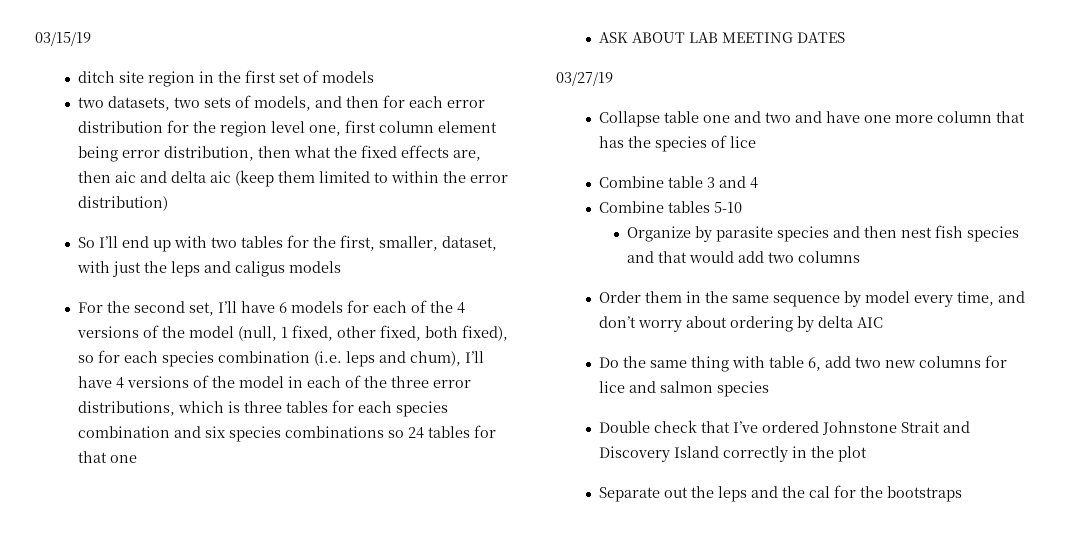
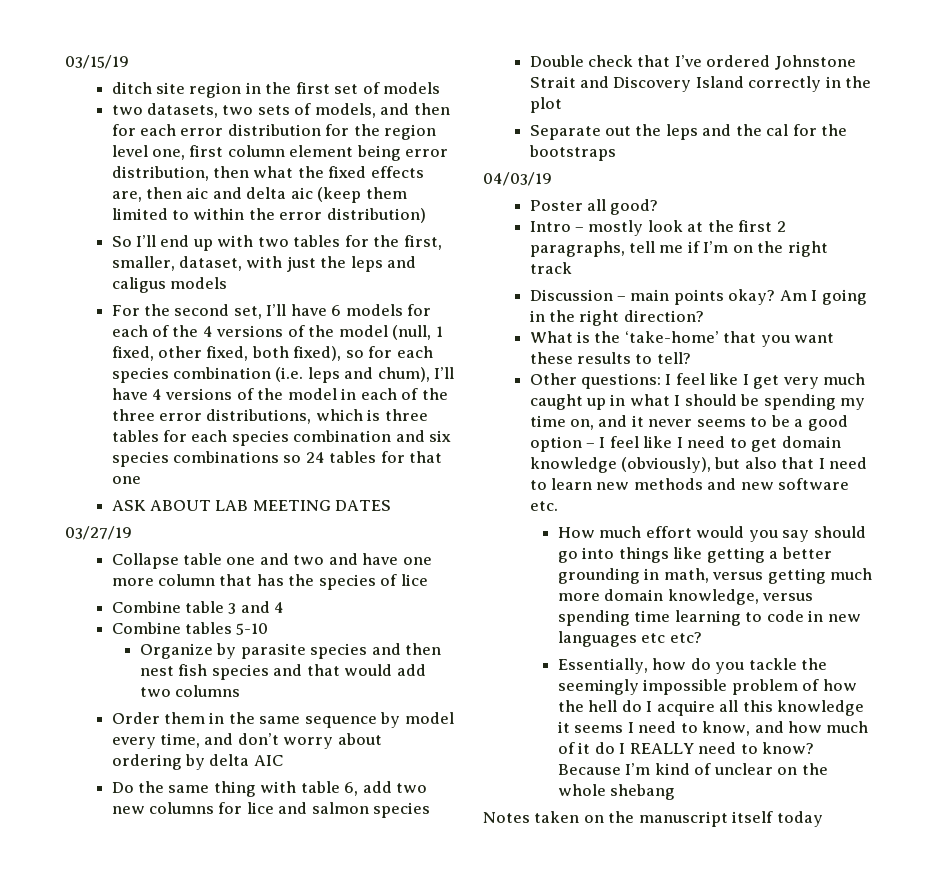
(963, 494) none -> [483,172,552,186] [529,199,659,215] [529,220,786,236] [529,241,828,257] [529,262,572,274] [529,289,867,305] [529,310,704,326] [529,331,835,347] [529,352,691,364] [529,373,866,389] [529,394,866,410] [529,415,848,431] [529,436,841,452] [529,457,868,473] [529,478,850,490] [529,501,558,511] [557,526,866,542] [557,547,832,563] [557,568,873,584] [557,589,814,605] [557,610,861,626] [557,631,702,647] [557,658,828,674] [557,679,857,695] [557,700,865,716] [557,721,869,736] [557,742,815,754] [557,763,828,775] [557,784,676,800] [483,811,823,827] // 04/03/19 // Poster all good? // Intro – mostly look at the first 2 paragraphs, tell me if I’m on the right track // Discussion – main points okay? Am I going in the right direction? // What is the ‘take-home’ that you want these results to tell? // Other questions: I feel like I get very much caught up in what I should be spending my time on, and it never seems to be a good option – I feel like I need to get domain knowledge (obviously), but also that I need to learn new methods and new software etc. // How much effort would you say should go into things like getting a better grounding in math, versus getting much more domain knowledge, versus spending time learning to code in new languages etc etc? // Essentially, how do you tackle the seemingly impossible problem of how the hell do I acquire all this knowledge it seems I need to know, and how much of it do I REALLY need to know? Because I’m kind of unclear on the whole shebang // Notes taken on the manuscript itself today

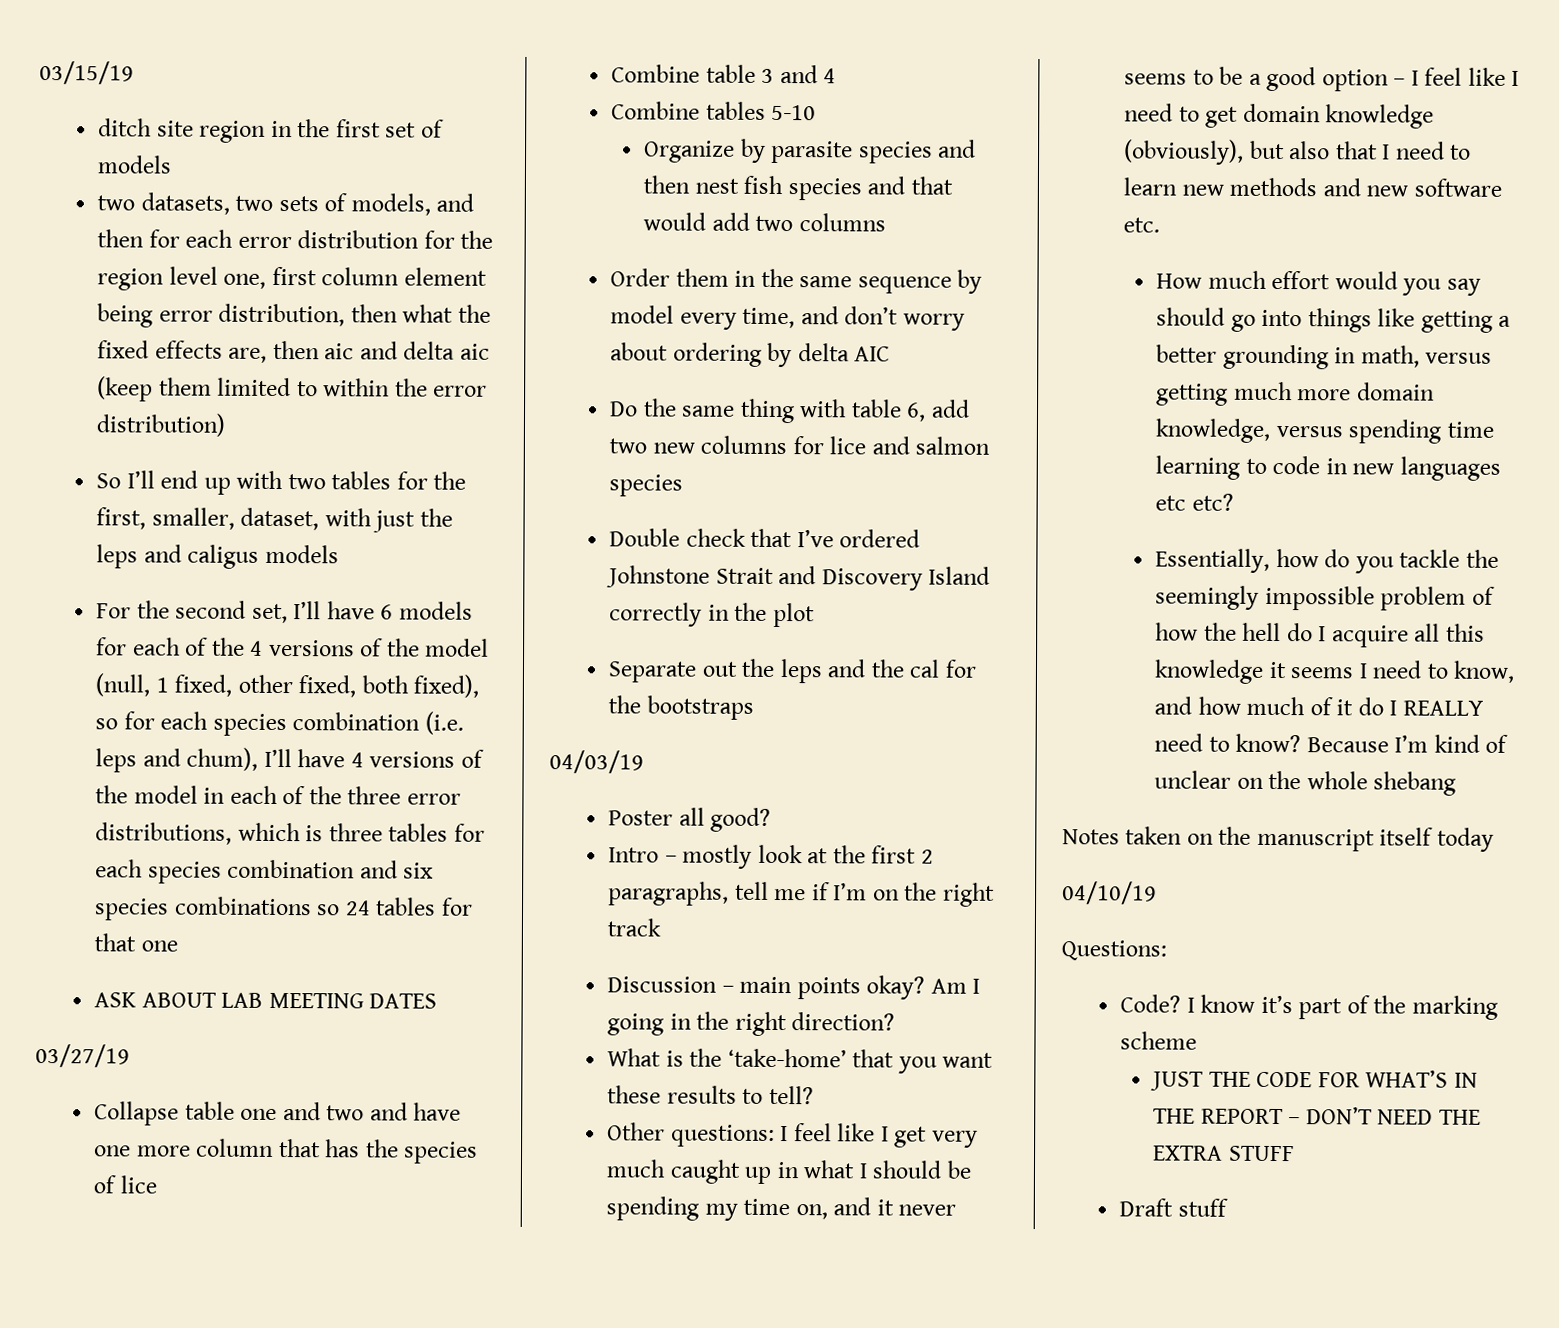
(823, 819) none -> [1062,881,1157,905] [1061,940,1167,961] [1120,994,1498,1020] [1120,1031,1198,1050] [1150,1069,1478,1091] [1153,1106,1481,1125] [1153,1145,1295,1162] [1119,1198,1228,1217] // 04/10/19 // Questions: // Code? I know it’s part of the marking scheme // JUST THE CODE FOR WHAT’S IN THE REPORT – DON’T NEED THE EXTRA STUFF // Draft stuff

